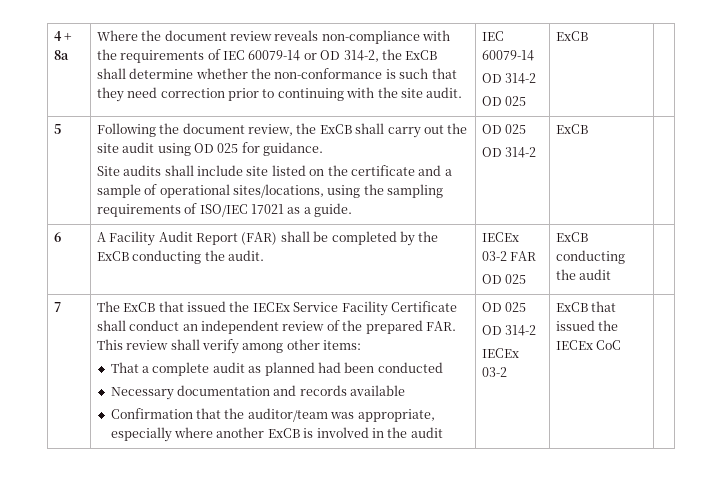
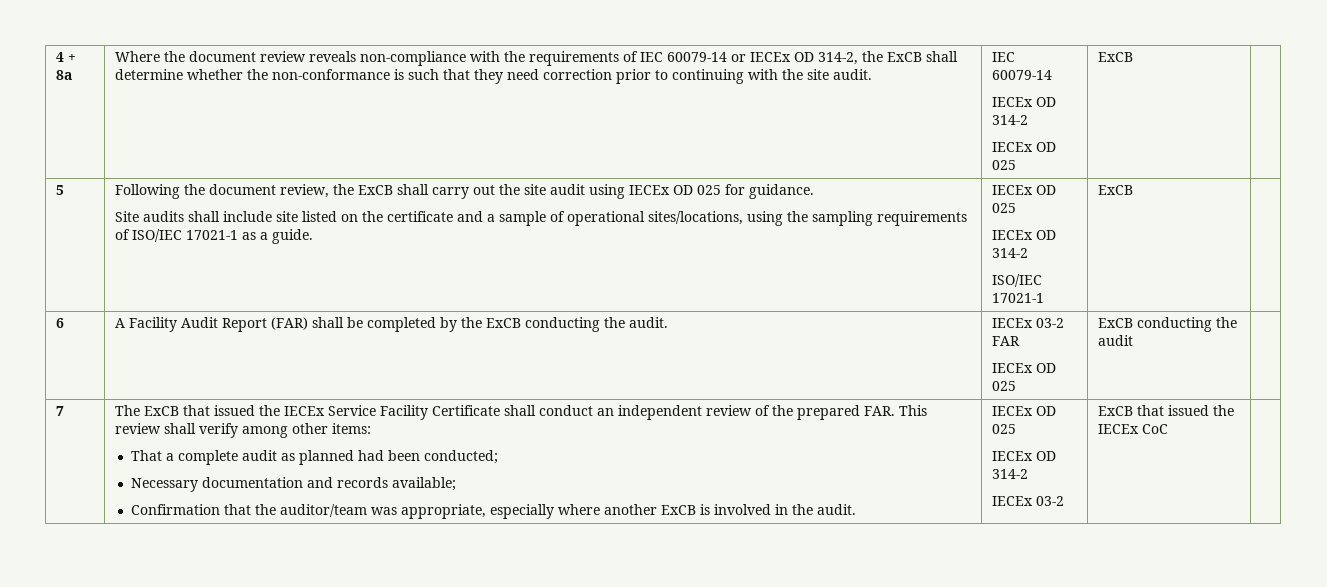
(317, 56) none -> [750,52,792,62] IECEx
[481,73,537,84] OD 314-2 // -> [992,97,1057,107] [992,115,1029,125] [992,142,1034,152] IECEx OD 314-2 // IECEx
(191, 149) none -> [629,185,671,195] IECEx
[251,204,285,214] 17021 -> [186,230,239,240] 17021-1
[481,124,527,134] [481,147,537,158] OD 025 // OD 314-2 -> [992,185,1057,195] [992,203,1017,213] [992,230,1057,240] [992,248,1029,258] [992,274,1043,287] [992,293,1045,303] IECEx OD 025 // IECEx OD 314-2 // ISO/IEC 17021-1
(537, 256) none -> [992,363,1034,373] IECEx
[377,362,443,373] conducted -> [423,450,498,464] conducted;
[350,385,406,396] available -> [391,477,456,491] available;
[410,427,443,438] [481,302,527,312] audit | OD 025 // -> [816,504,856,515] [992,406,1057,416] [992,424,1017,434] [992,451,1034,461] audit. | IECEx OD 025 // IECEx

